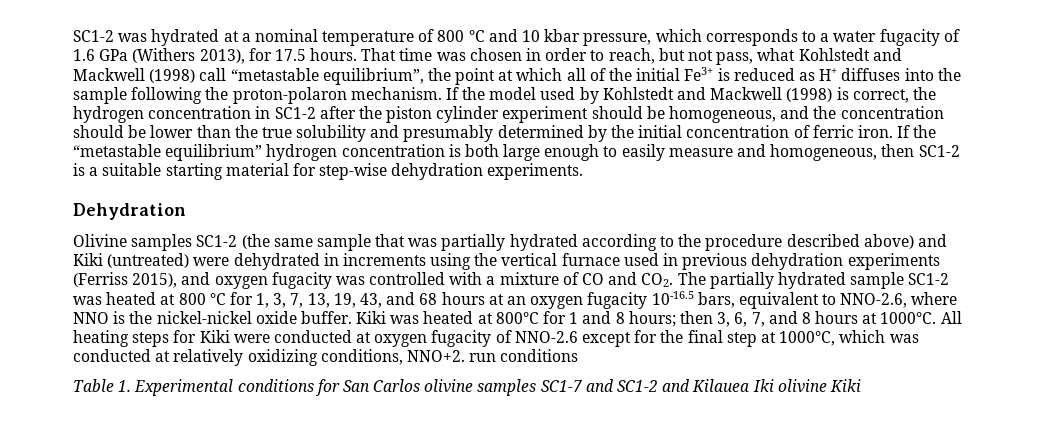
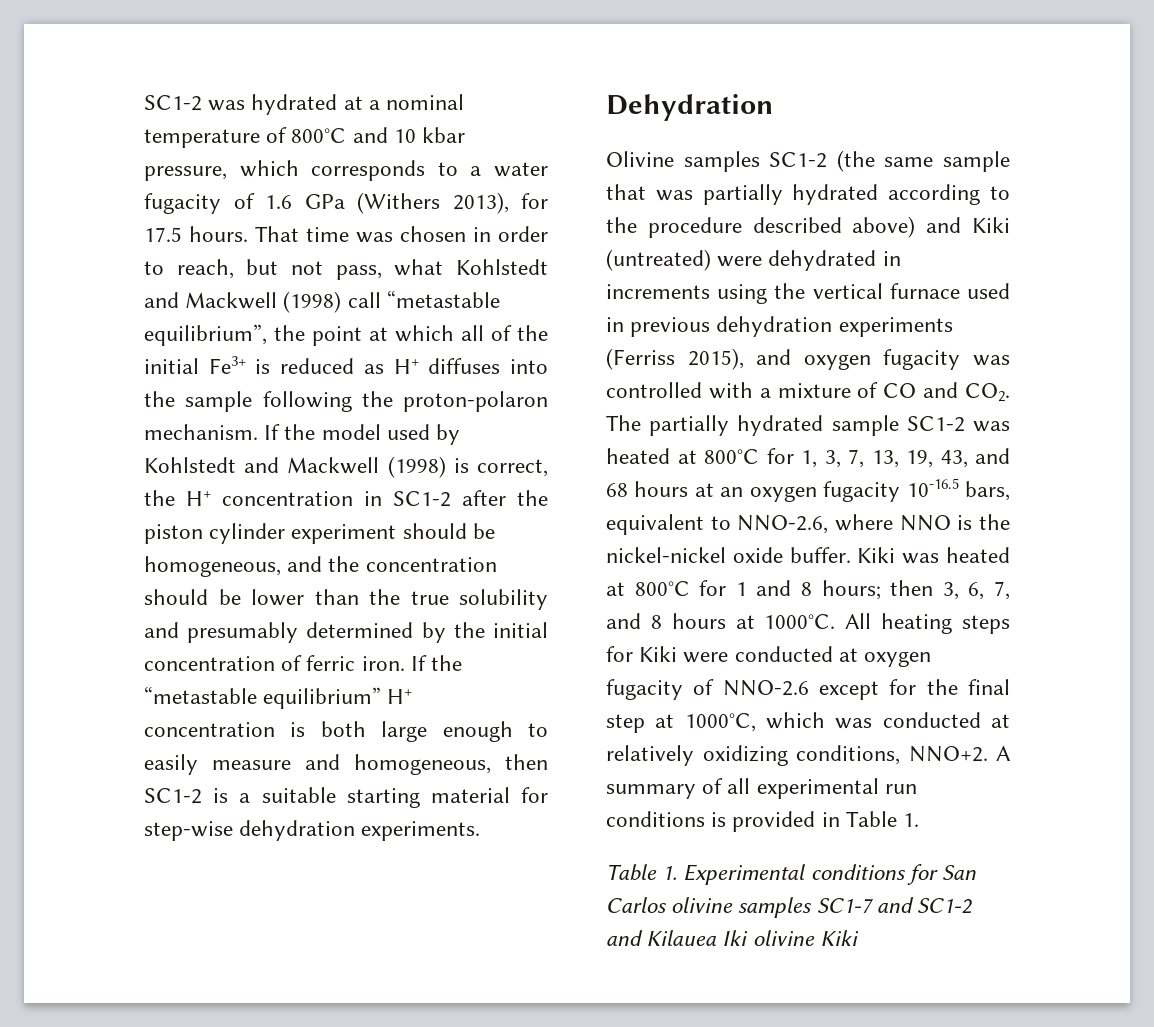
[437,30,485,42] 800 °C -> [291,128,347,143] 800°C
[73,106,144,123] hydrogen -> [186,491,211,506] H+
[266,144,338,161] hydrogen -> [387,689,413,704] H+
[178,293,226,305] 800 °C -> [704,449,759,464] 800°C
[469,349,579,362] run conditions -> [996,746,1011,761] [606,778,917,799] [606,811,920,832] A summary of all experimental run conditions is provided in Table 1.

